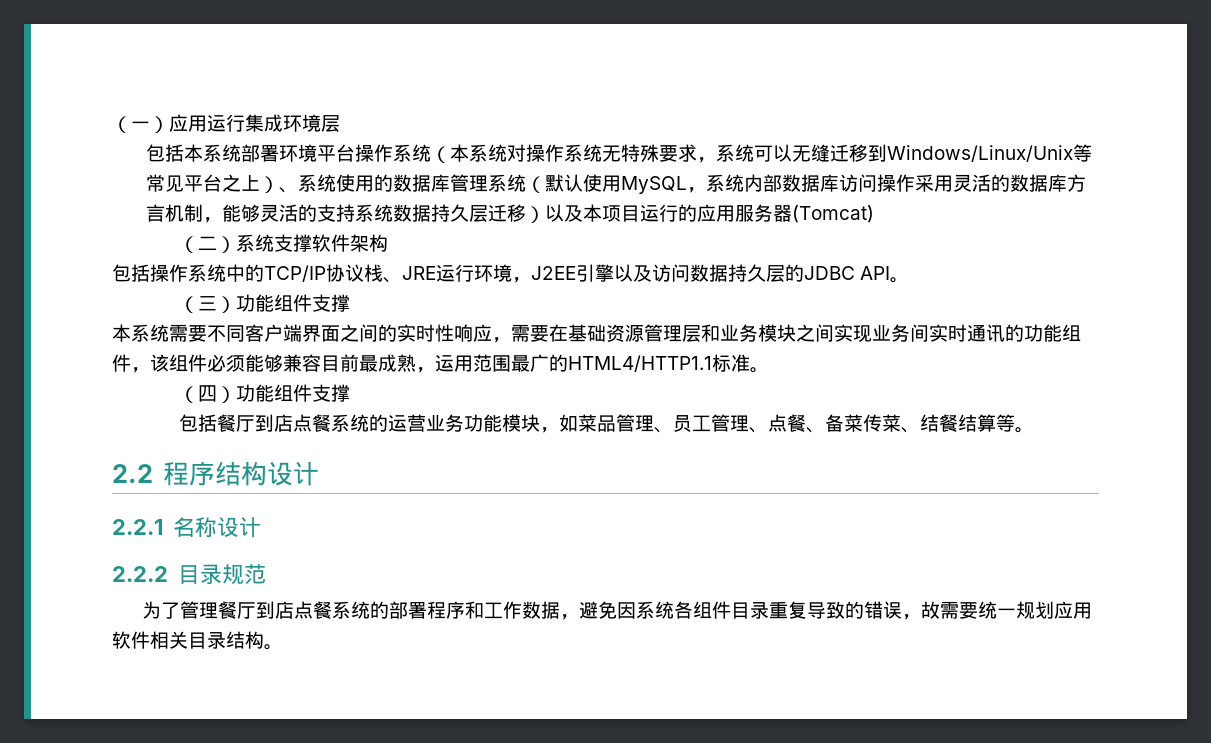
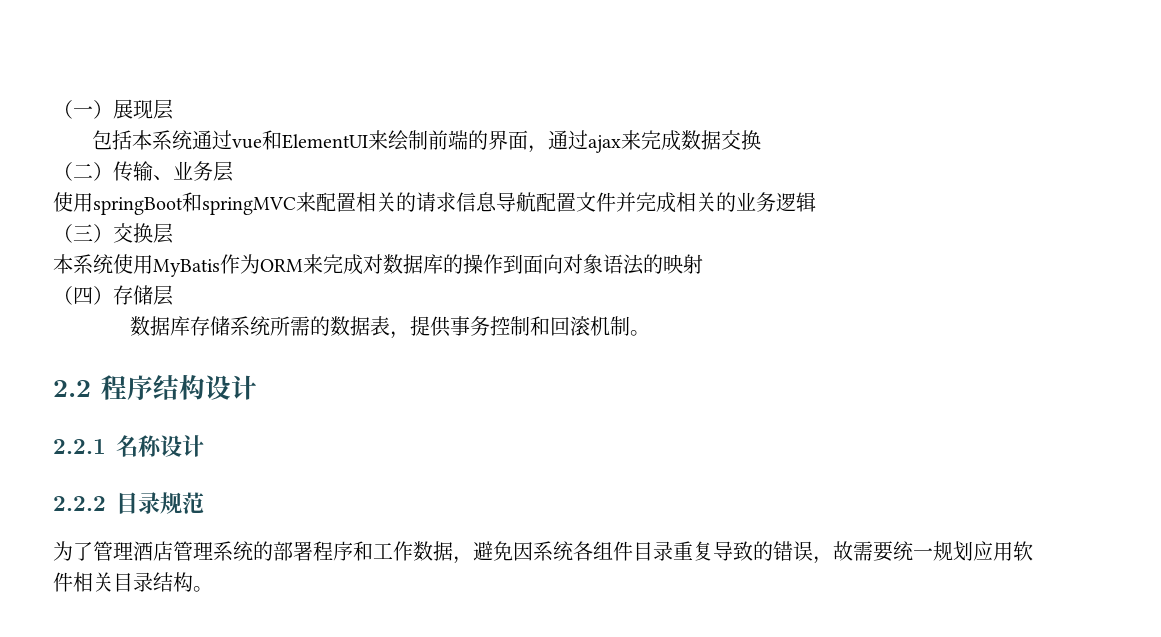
[169,114,321,132] 应用运行集成环境 -> [113,99,153,119] 展现
[240,144,1092,163] [145,174,1086,194] [145,204,874,223] [179,234,389,253] [112,264,910,283] [179,294,351,313] [112,324,1081,343] [112,354,769,373] [179,384,351,403] [179,414,1016,433] 部署环境平台操作系统（本系统对操作系统无特殊要求，系统可以无缝迁移到Windows/Linux/Unix等常见平台之上）、系统使用的数据库管理系统（默认使用MySQL，系统内部数据库访问操作采用灵活的数据库方言机制，能够灵活的支持系统数据持久层迁移）以及本项目运行的应用服务器(Tomcat) // （二）系统支撑软件架构 // 包括操作系统中的TCP/IP协议栈、JRE运行环境，J2EE引擎以及访问数据持久层的JDBC API。 // （三）功能组件支撑 // 本系统需要不同客户端界面之间的实时性响应，需要在基础资源管理层和业务模块之间实现业务间实时通讯的功能组件，该组件必须能够兼容目前最成熟，运用范围最广的HTML4/HTTP1.1标准。 // （四）功能组件支撑 // 包括餐厅到店点餐系统的运营业务功能模块，如菜品管理、员工管理、点餐、备菜传菜、结餐结算等 -> [191,130,761,153] [53,161,233,182] [53,192,816,215] [53,223,173,244] [53,254,703,277] [53,285,173,306] [130,316,631,339] 通过vue和ElementUI来绘制前端的界面，通过ajax来完成数据交换 // （二）传输、业务层 // 使用springBoot和springMVC来配置相关的请求信息导航配置文件并完成相关的业务逻辑 // （三）交换层 // 本系统使用MyBatis作为ORM来完成对数据库的操作到面向对象语法的映射 // （四）存储层 // 数据库存储系统所需的数据表，提供事务控制和回滚机制
[217,601,332,619] 餐厅到店点餐 -> [133,541,213,561] 酒店管理

